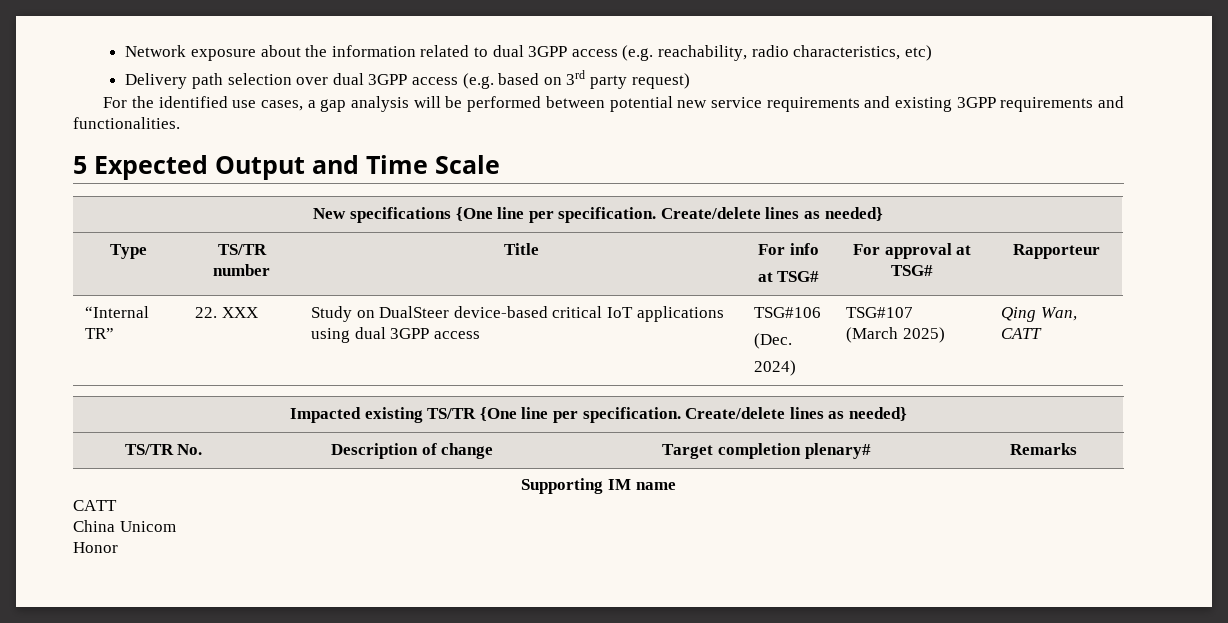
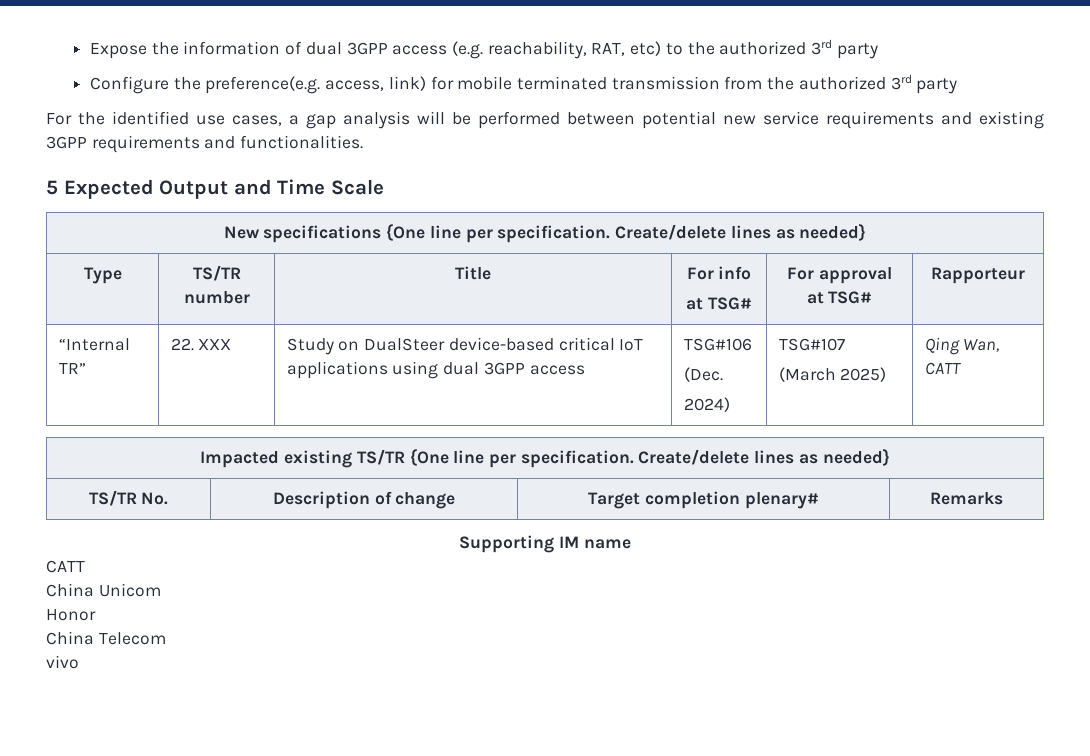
[125,45,488,61] Network exposure about the information related to -> [89,41,303,59] Expose the information of
[751,45,901,60] radio characteristics, -> [591,43,626,56] RAT,
[125,70,690,89] // Delivery path selection over dual 3GPP access (e.g. based on 3rd party request) -> [665,39,878,59] [89,74,958,94] to the authorized 3rd party // Configure the preference(e.g. access, link) for mobile terminated transmission from the authorized 3rd party
(118, 547) none -> [46,631,166,645] [46,655,79,669] // China Telecom // vivo

